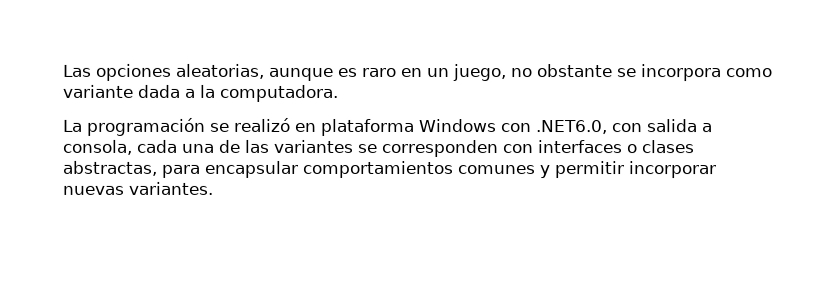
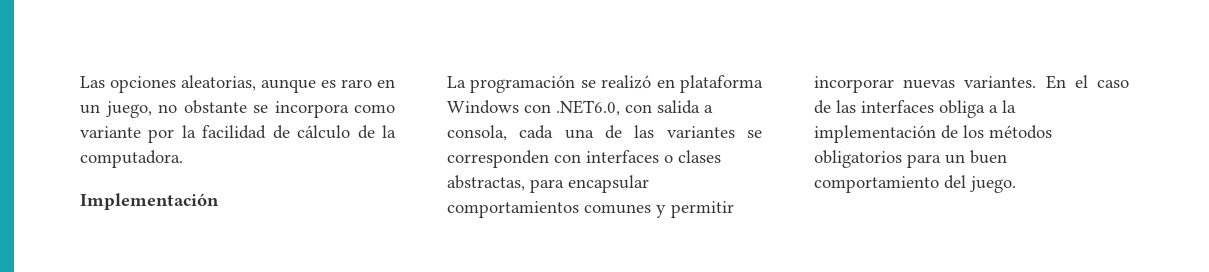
[138,84,196,98] dada a -> [148,125,375,143] por la facilidad de cálculo de
(339, 93) none -> [80,193,219,210] // Implementación
(213, 188) none -> [1045,75,1129,89] [814,100,1016,118] [814,125,1052,143] [814,150,1007,168] [814,175,1016,193] En el caso de las interfaces obliga a la implementación de los métodos obligatorios para un buen comportamiento del juego.

